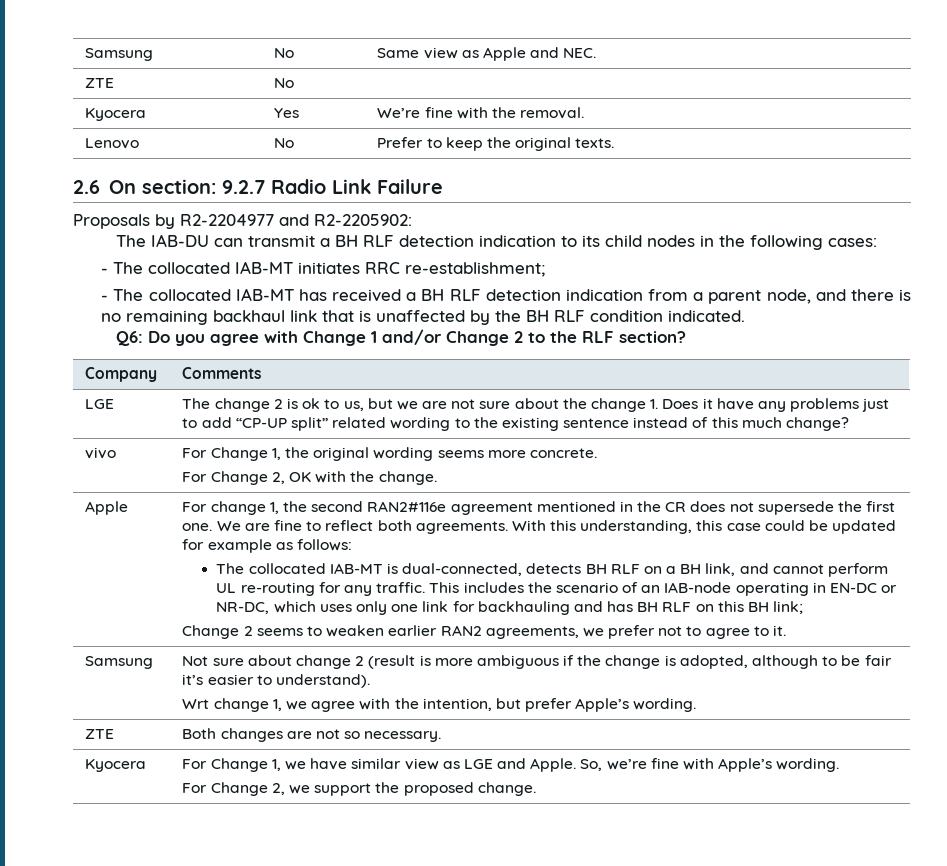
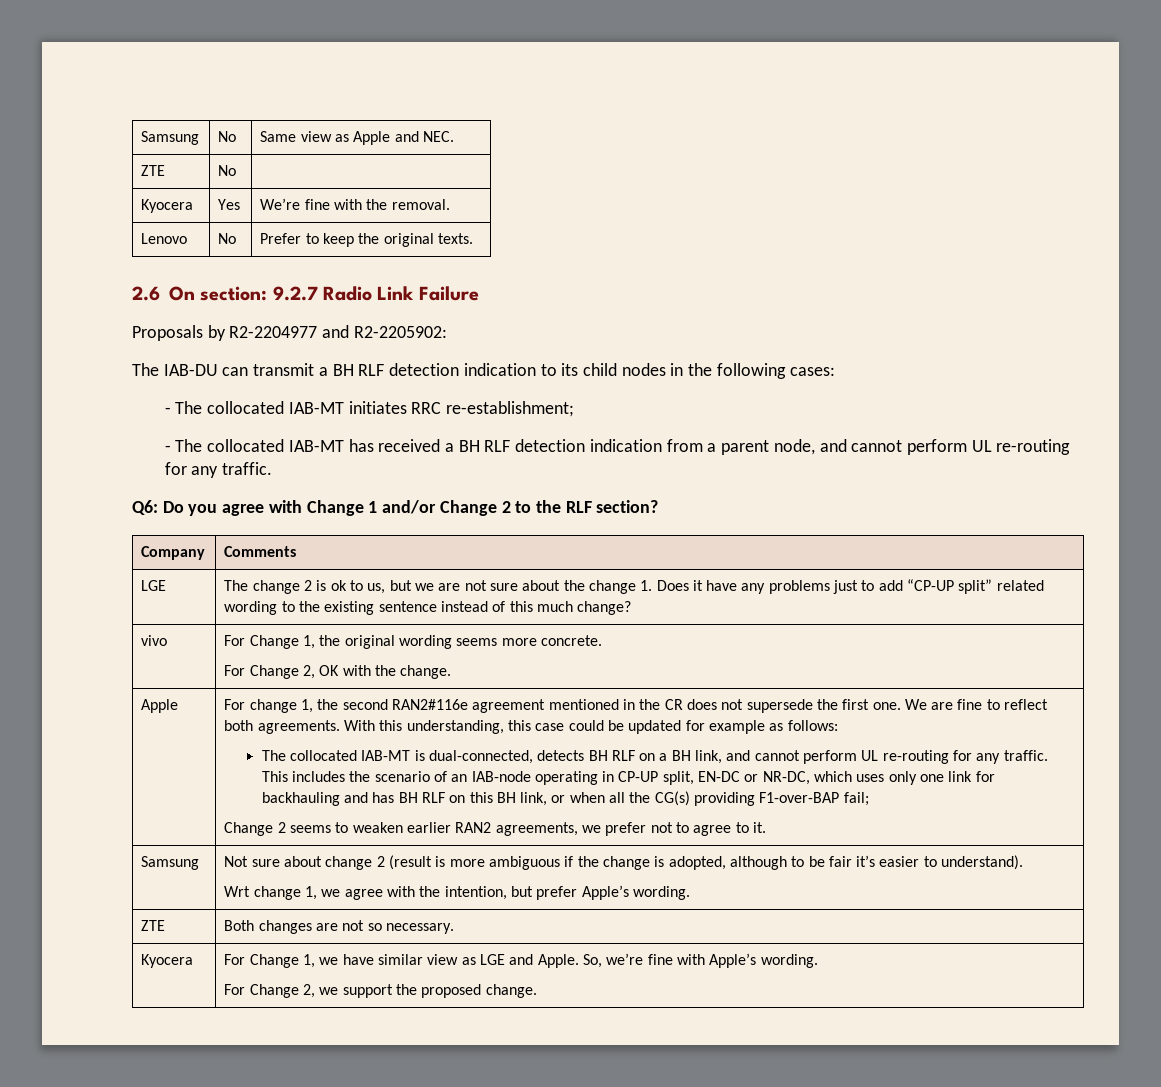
[850,289,912,301] [101,310,746,325] there is no remaining backhaul link that is unaffected by the BH RLF condition indicated. -> [851,439,1071,455] [164,462,273,478] cannot perform UL re-routing for any traffic.
(826, 587) none -> [618,771,694,785] CP-UP split,
[773,601,804,614] link; -> [520,791,869,806] link, or when all the CG(s) providing F1-over-BAP fail;

